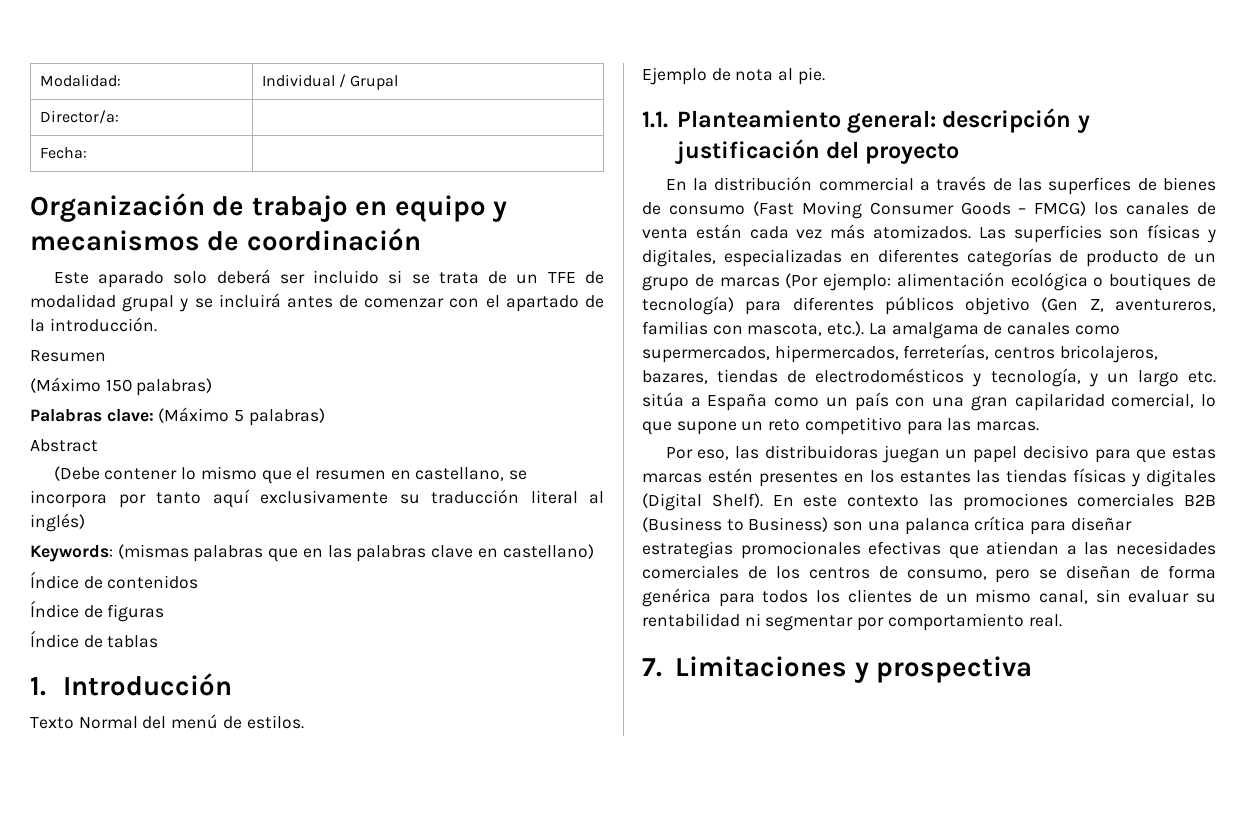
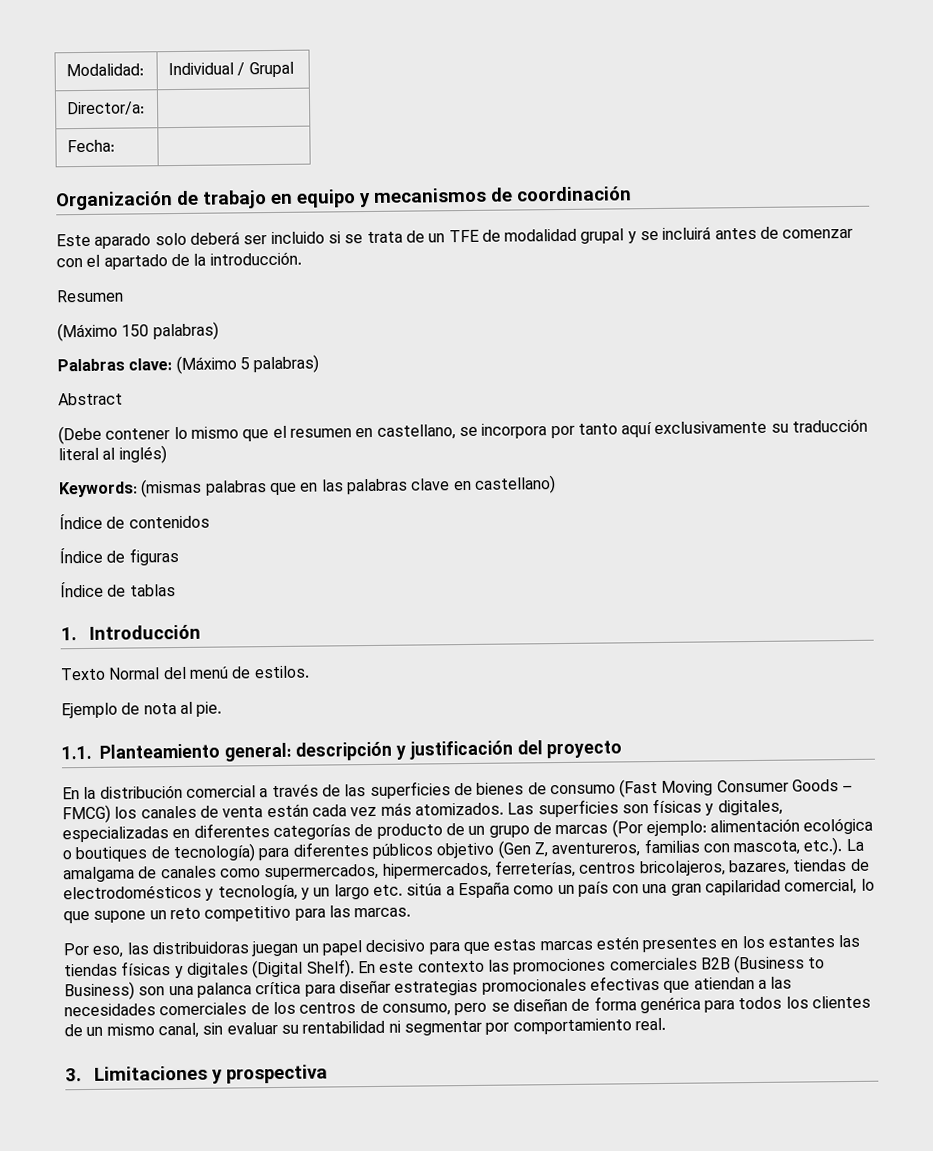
[818,177,914,191] commercial -> [185,785,256,798] comercial
[1048,177,1132,195] superfices -> [369,781,451,800] superficies
[642,658,662,677] 7. -> [65,1068,82,1082] 3.

